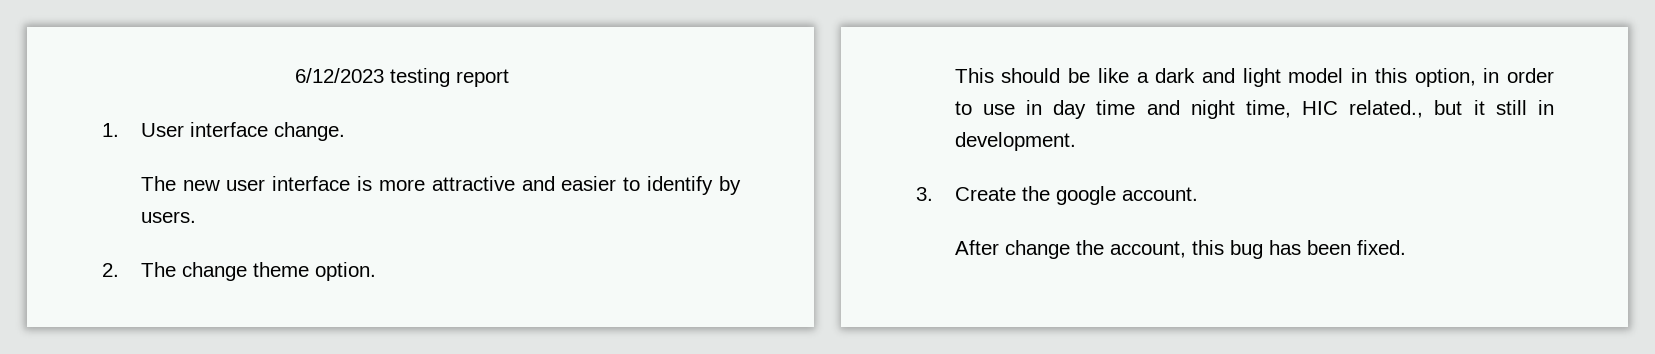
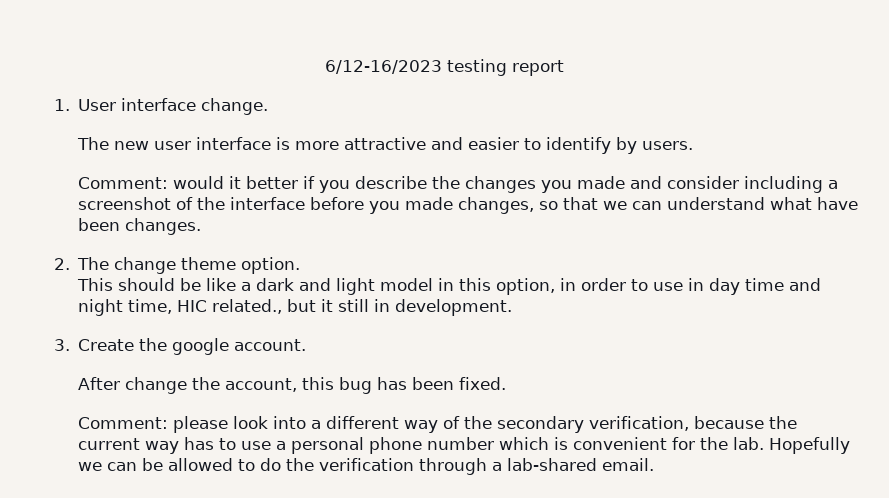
[294,68,384,83] 6/12/2023 -> [325,60,442,74] 6/12-16/2023
(196, 217) none -> [78,176,839,193] [78,197,859,214] [78,218,202,235] // Comment: would it better if you describe the changes you made and consider including a screenshot of the interface before you made changes, so that we can understand what have been changes.
(1406, 247) none -> [78,416,798,433] [78,437,851,454] [78,458,655,475] // Comment: please look into a different way of the secondary verification, because the current way has to use a personal phone number which is convenient for the lab. Hopefully we can be allowed to do the verification through a lab-shared email.

